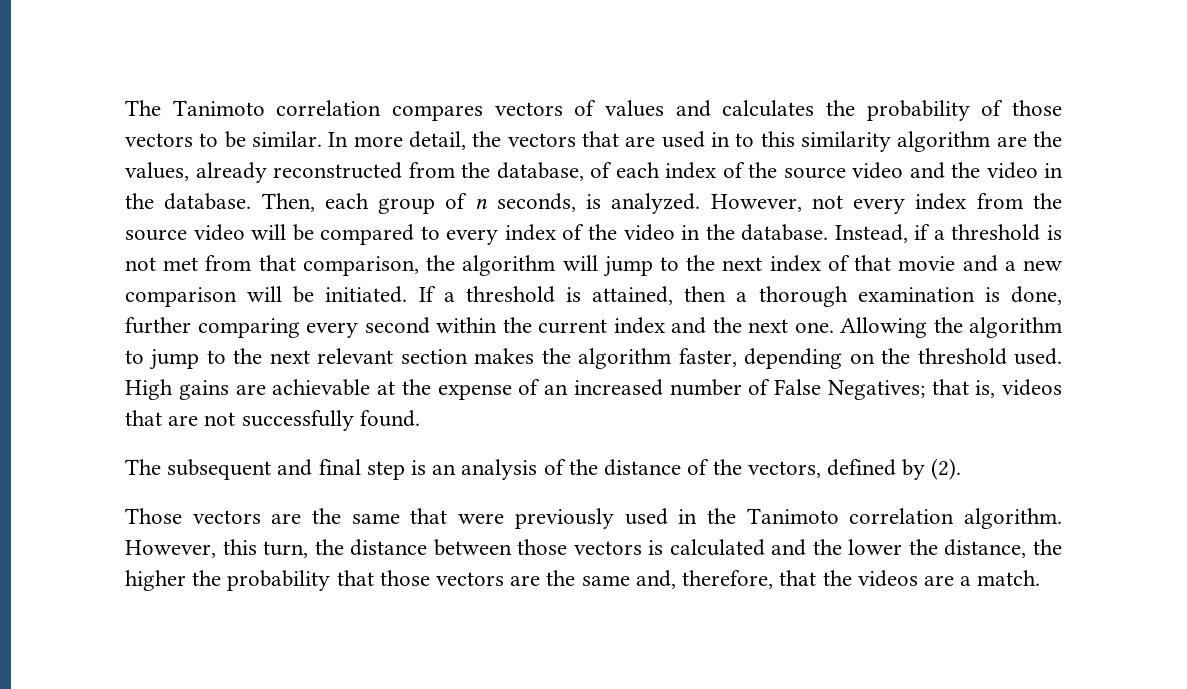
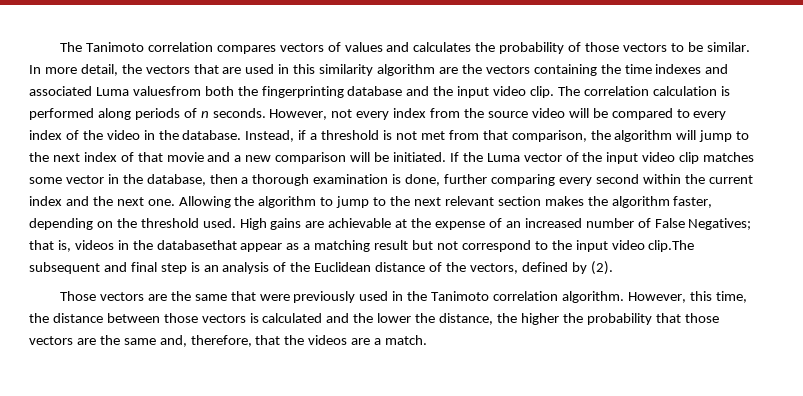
[735,133,755,147] to -> (290, 69) none
[125,162,1063,183] [125,193,701,214] values, already reconstructed from the database, of each index of the source video and the video in the database. Then, each group of n seconds, is analyzed. -> [485,64,729,76] [29,86,730,98] [29,108,266,120] vectors containing the time indexes and associated Luma valuesfrom both the fingerprinting database and the input video clip. The correlation calculation is performed along periods of n seconds.
[443,286,674,305] a threshold is attained, -> [462,152,755,164] [29,174,206,186] the Luma vector of the input video clip matches some vector in the database,
[125,410,420,431] [125,459,161,475] that are not successfully found. // The -> [117,240,695,252] in the databasethat appear as a matching result but not correspond to the input video clip.The
(598, 467) none -> [314,262,372,272] Euclidean
[263,541,309,558] turn, -> [715,291,747,303] time,

